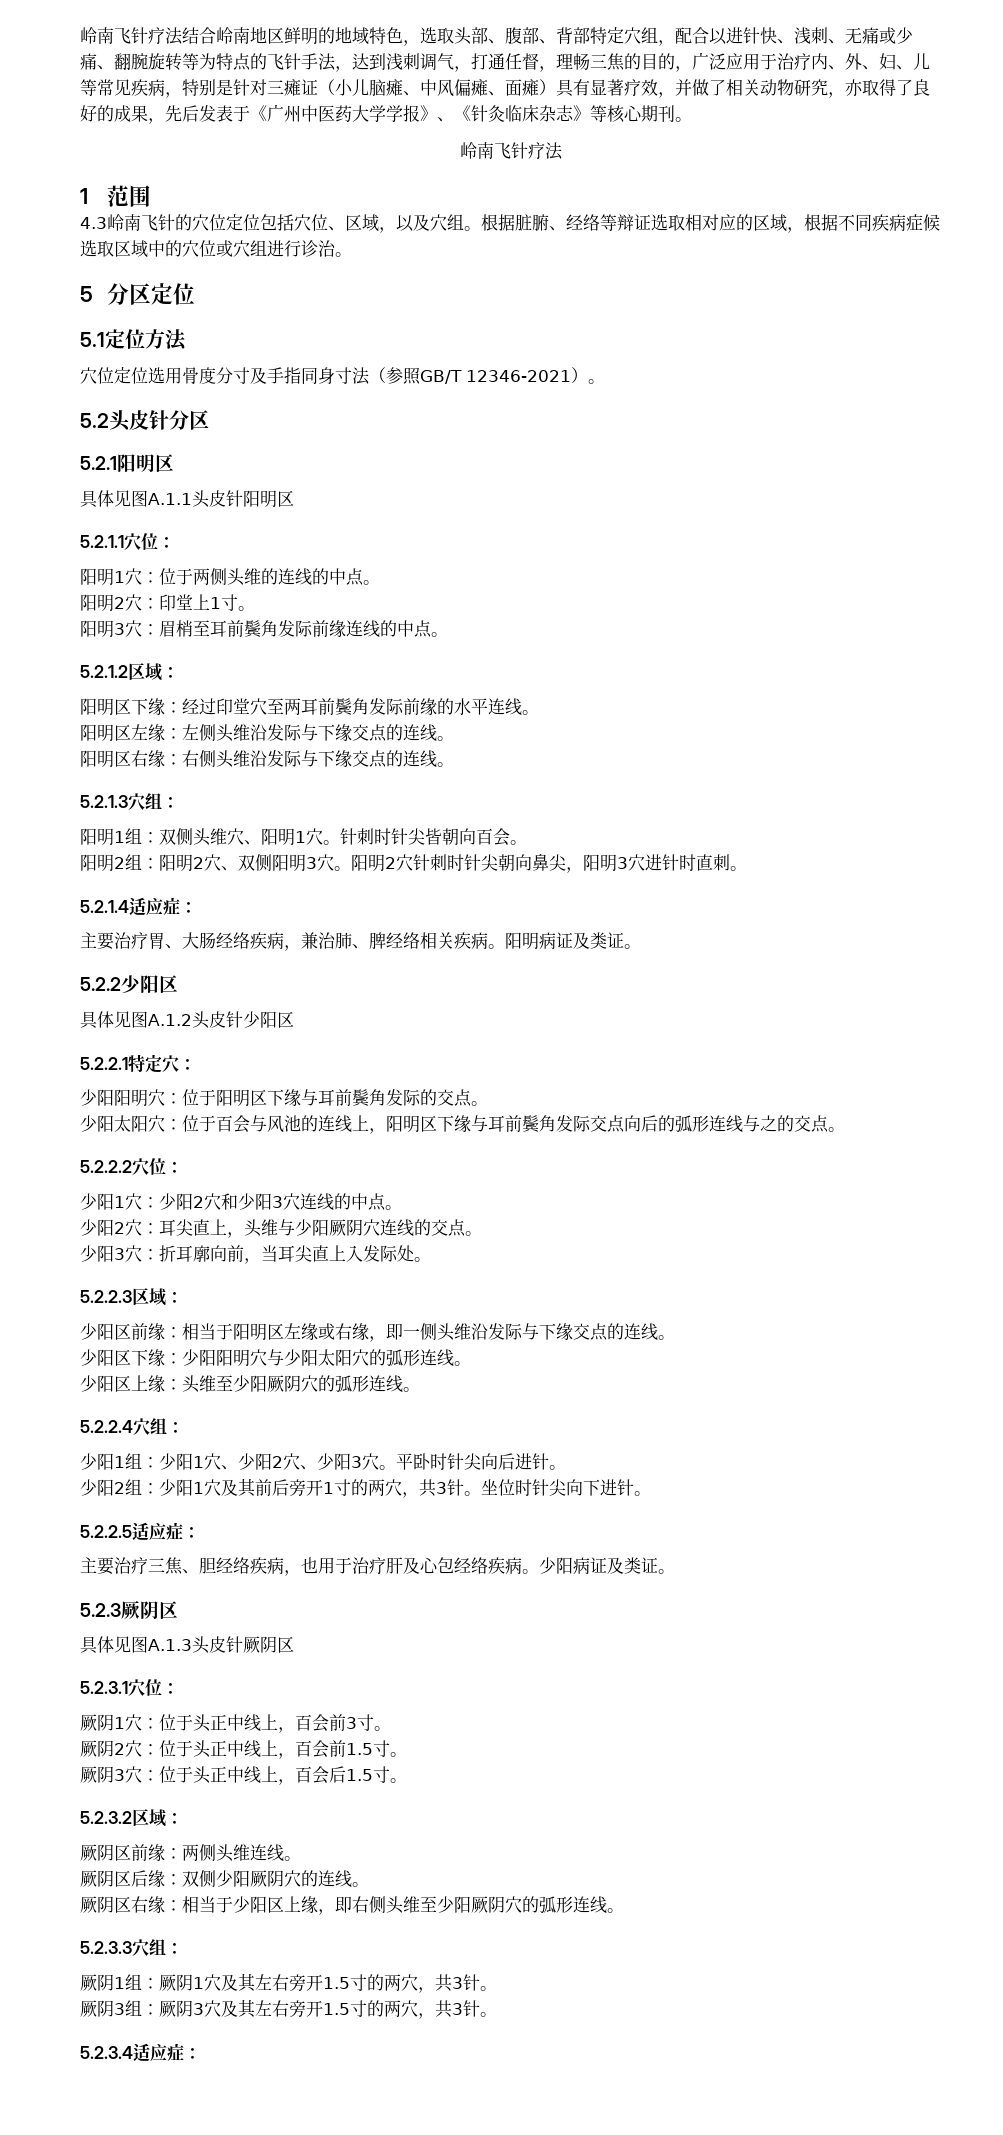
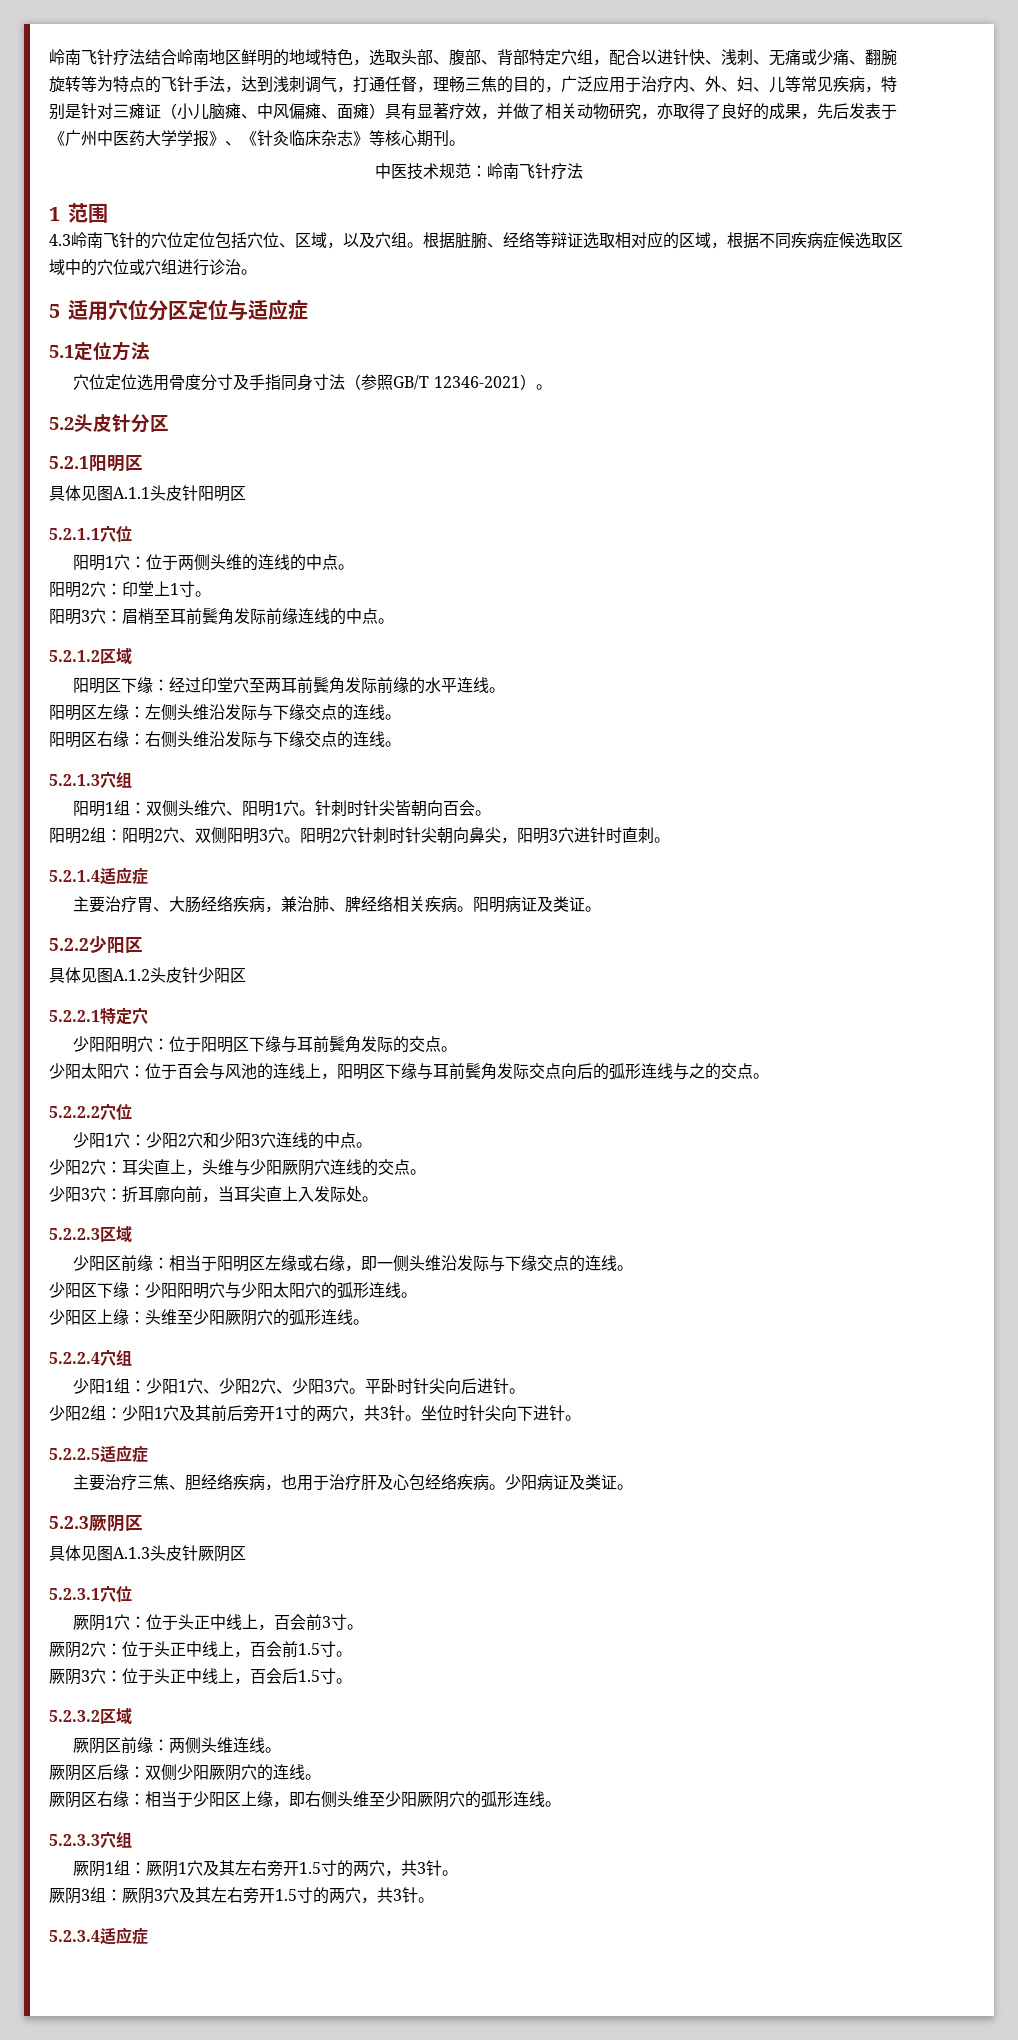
(692, 119) none -> [375,163,487,180] 中医技术规范：
(93, 294) none -> [68,300,148,321] 适用穴位
(196, 294) none -> [228,299,308,321] 与适应症
[158,537,175,548] ： -> (132, 534) none
[162,667,179,678] ： -> (132, 656) none
[162,797,179,808] ： -> (132, 780) none
[180,902,197,913] ： -> (148, 876) none
[179,1059,196,1070] ： -> (148, 1015) none
[166,1162,183,1173] ： -> (132, 1112) none
[166,1292,183,1303] ： -> (132, 1234) none
[167,1422,184,1433] ： -> (132, 1358) none
[183,1527,200,1538] ： -> (148, 1454) none
[162,1683,179,1694] ： -> (132, 1594) none
[166,1813,183,1824] ： -> (132, 1716) none
[166,1943,183,1954] ： -> (132, 1840) none
[184,2048,201,2059] ： -> (148, 1936) none

